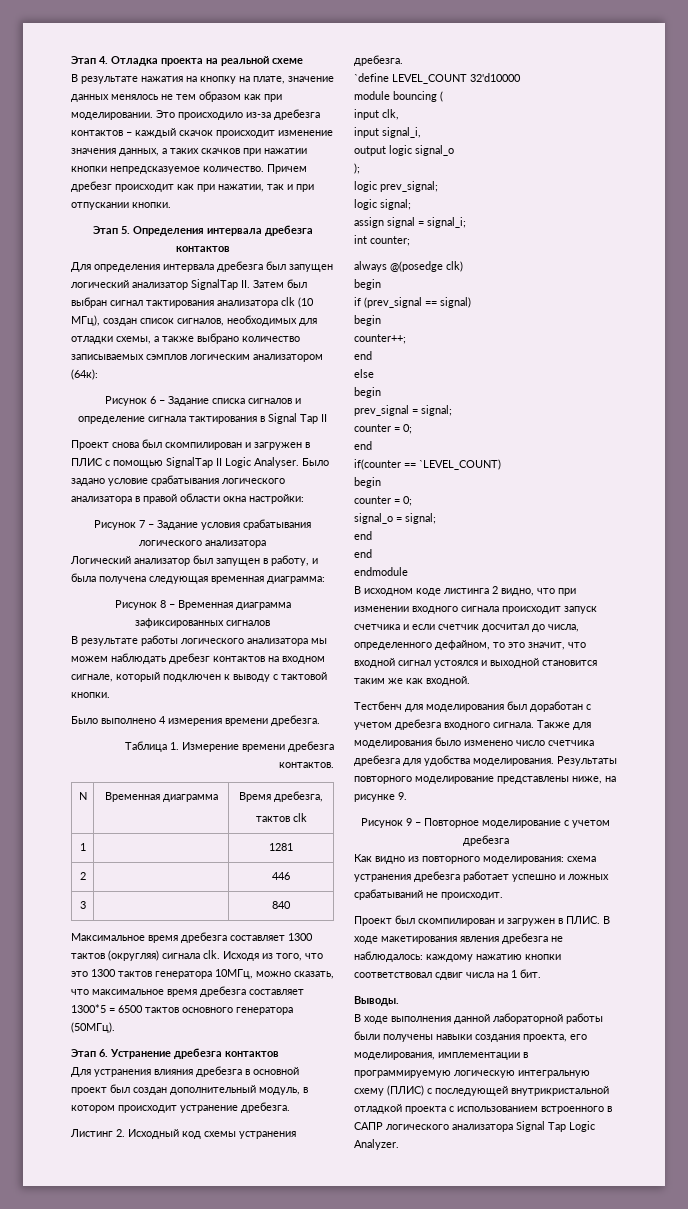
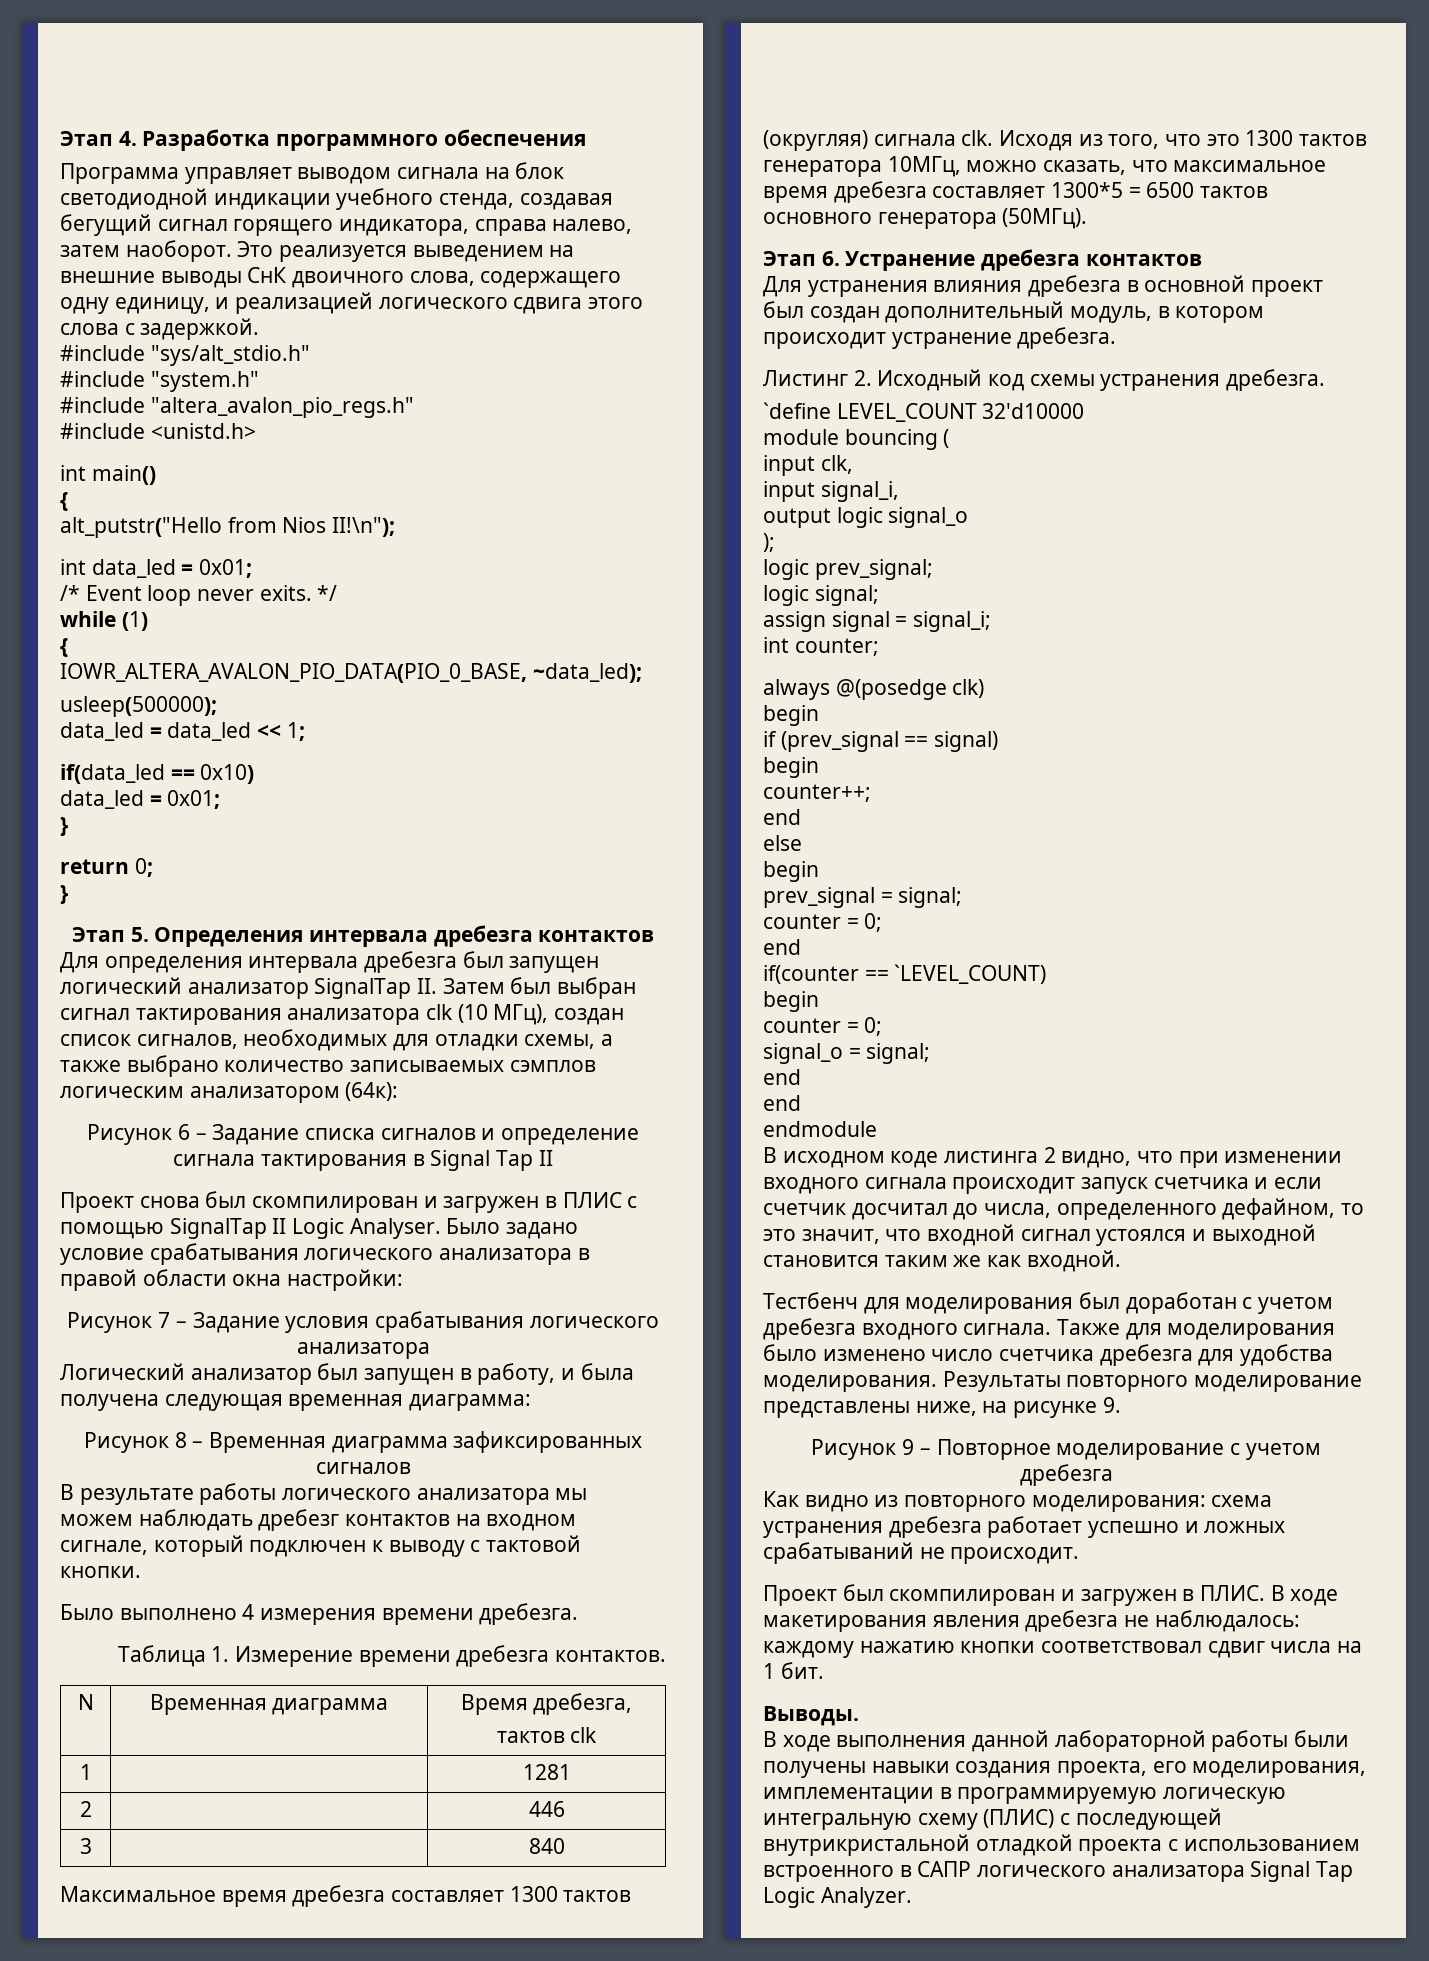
[111,56,303,66] [71,74,334,84] [71,91,282,102] [71,109,320,120] [71,128,333,138] [71,148,307,156] [71,164,307,174] [71,181,314,192] [71,202,171,210] Отладка проекта на реальной схеме // В результате нажатия на кнопку на плате, значение данных менялось не тем образом как при моделировании. Это происходило из-за дребезга контактов – каждый скачок происходит изменение значения данных, а таких скачков при нажатии кнопки непредсказуемое количество. Причем дребезг происходит как при нажатии, так и при отпускании кнопки. -> [142,129,586,151] [60,162,565,184] [60,188,613,210] [60,214,633,236] [60,240,575,262] [60,267,622,288] [60,292,644,314] [60,318,260,340] [60,345,310,366] [60,371,259,392] [60,397,414,418] [60,423,256,439] [60,465,156,485] [60,492,68,511] [60,517,396,538] [60,559,253,578] [60,585,338,606] [60,611,148,631] [60,638,68,657] [60,663,642,683] [60,696,217,717] [60,722,305,741] [60,764,255,784] [60,790,221,809] [60,817,68,836] [60,858,153,877] [60,885,68,904] Разработка программного обеспечения // Программа управляет выводом сигнала на блок светодиодной индикации учебного стенда, создавая бегущий сигнал горящего индикатора, справа налево, затем наоборот. Это реализуется выведением на внешние выводы СнК двоичного слова, содержащего одну единицу, и реализацией логического сдвига этого слова с задержкой. // #include "sys/alt_stdio.h" // #include "system.h" // #include "altera_avalon_pio_regs.h" // #include <unistd.h> // int main() // { // alt_putstr("Hello from Nios II!\n"); // int data_led = 0x01; // /* Event loop never exits. */ // while (1) // { // IOWR_ALTERA_AVALON_PIO_DATA(PIO_0_BASE, ~data_led); // usleep(500000); // data_led = data_led << 1; // if(data_led == 0x10) // data_led = 0x01; // } // return 0; // }

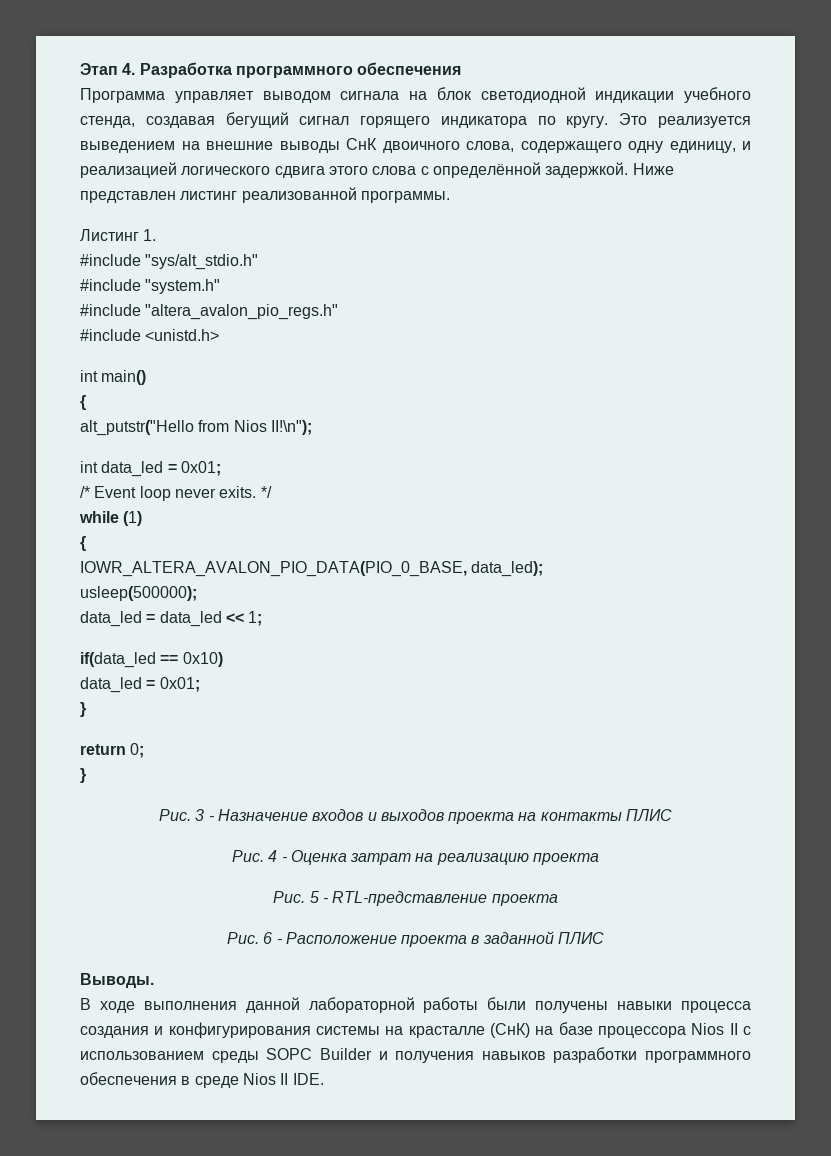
[339,219,633,236] [60,240,232,262] индикатора, справа налево, затем наоборот. -> [440,116,609,128] индикатора по кругу.
(135, 329) none -> [432,162,541,178] определённой
(260, 329) none -> [632,163,674,175] [80,187,450,203] [80,229,157,241] Ниже представлен листинг реализованной программы. // Листинг 1.
[532,663,642,683] ~data_led); -> [471,561,544,577] data_led);
[71,925,655,947] [60,951,600,973] [60,977,637,999] [60,1004,625,1025] [60,1029,614,1051] [60,1055,596,1077] [60,1082,399,1103] [87,1124,639,1145] [173,1150,553,1171] [60,1191,638,1213] [60,1218,579,1239] [60,1243,590,1265] [60,1269,404,1291] [67,1311,659,1333] [296,1342,430,1359] [60,1363,634,1385] [60,1394,532,1411] [83,1431,643,1453] [315,1462,411,1474] [60,1483,588,1505] [60,1509,577,1531] [60,1535,582,1557] [60,1566,141,1578] [60,1603,579,1625] [117,1645,666,1667] [77,1694,94,1710] [149,1694,389,1715] [460,1693,633,1715] [496,1727,598,1743] [79,1764,92,1780] [522,1764,571,1780] [79,1801,92,1817] [528,1801,565,1817] [79,1838,92,1854] [528,1838,565,1854] [60,1885,632,1907] [763,130,1368,151] [763,156,1327,177] [763,181,1269,203] [763,208,1088,229] [763,249,1202,271] [763,275,1324,297] [763,301,1265,323] [763,327,1117,349] [763,369,1326,391] [763,402,1085,422] [763,429,950,450] [763,455,853,476] [763,481,899,502] [763,507,969,528] [763,533,775,552] [763,559,933,580] [763,585,879,606] [763,611,992,632] [763,637,879,656] [763,679,985,700] [763,705,819,726] [763,731,999,752] [763,757,819,778] [763,784,871,802] [763,809,801,825] [763,835,802,851] [763,861,819,882] [763,887,963,908] [763,913,883,932] [763,939,801,955] [763,964,1047,984] [763,991,819,1012] [763,1017,883,1036] [763,1043,931,1064] [763,1069,801,1085] [763,1095,801,1111] [763,1121,877,1137] [763,1147,1343,1168] [763,1177,1323,1194] [763,1198,1365,1220] [763,1224,1316,1246] [763,1250,1121,1272] [763,1292,1334,1314] [763,1318,1336,1340] [763,1344,1334,1366] [763,1371,1363,1392] [763,1397,1121,1418] [811,1439,1321,1460] [1019,1464,1113,1486] [763,1491,1273,1512] [763,1516,1286,1538] [763,1542,1080,1564] [763,1584,1339,1606] [763,1610,1300,1632] [763,1641,1363,1658] [763,1662,824,1679] Этап 5. Определения интервала дребезга контактов // Для определения интервала дребезга был запущен логический анализатор SignalTap II. Затем был выбран сигнал тактирования анализатора clk (10 МГц), создан список сигналов, необходимых для отладки схемы, а также выбрано количество записываемых сэмплов логическим анализатором (64к): // Рисунок 6 – Задание списка сигналов и определение сигнала тактирования в Signal Tap II // Проект снова был скомпилирован и загружен в ПЛИС с помощью SignalTap II Logic Analyser. Было задано условие срабатывания логического анализатора в правой области окна настройки: // Рисунок 7 – Задание условия срабатывания логического анализатора // Логический анализатор был запущен в работу, и была получена следующая временная диаграмма: // Рисунок 8 – Временная диаграмма зафиксированных сигналов // В результате работы логического анализатора мы можем наблюдать дребезг контактов на входном сигнале, который подключен к выводу с тактовой кнопки. // Было выполнено 4 измерения времени дребезга. // Таблица 1. Измерение времени дребезга контактов. // N | Временная диаграмма | Время дребезга, // тактов clk // 1 | | 1281 // 2 | | 446 // 3 | | 840 // Максимальное время дребезга составляет 1300 тактов (округляя) сигнала clk. Исходя из того, что это 1300 тактов генератора 10МГц, можно сказать, что максимальное время дребезга составляет 1300*5 = 6500 тактов основного генератора (50МГц). // Этап 6. Устранение дребезга контактов // Для устранения влияния дребезга в основной проект был создан дополнительный модуль, в котором происходит устранение дребезга. // Листинг 2. Исходный код схемы устранения дребезга. // `define LEVEL_COUNT 32'd10000 // module bouncing ( // input clk, // input signal_i, // output logic signal_o // ); // logic prev_signal; // logic signal; // assign signal = signal_i; // int counter; // always @(posedge clk) // begin // if (prev_signal == signal) // begin // counter++; // end // else // begin // prev_signal = signal; // counter = 0; // end // if(counter == `LEVEL_COUNT) // begin // counter = 0; // signal_o = signal; // end // end // endmodule // В исходном коде листинга 2 видно, что при изменении входного сигнала происходит запуск счетчика и если счетчик досчитал до числа, определенного дефайном, то это значит, что входной сигнал устоялся и выходной становится таким же как входной. // Тестбенч для моделирования был доработан с учетом дребезга входного сигнала. Также для моделирования было изменено число счетчика дребезга для удобства моделирования. Результаты повторного моделирование представлены ниже, на рисунке 9. // Рисунок 9 – Повторное моделирование с учетом дребезга // Как видно из повторного моделирования: схема устранения дребезга работает успешно и ложных срабатываний не происходит. // Проект был скомпилирован и загружен в ПЛИС. В ходе макетирования явления дребезга не наблюдалось: каждому нажатию кнопки соответствовал сдвиг числа на 1 бит. -> [158,809,673,824] [231,850,600,865] [273,891,558,906] [226,931,605,947] Рис. 3 - Назначение входов и выходов проекта на контакты ПЛИС // Рис. 4 - Оценка затрат на реализацию проекта // Рис. 5 - RTL-представление проекта // Рис. 6 - Расположение проекта в заданной ПЛИС
[955,1761,1367,1778] [763,1787,1287,1804] [763,1808,1222,1830] [763,1834,1360,1856] [763,1861,1354,1882] [763,1887,912,1908] создания проекта, его моделирования, имплементации в программируемую логическую интегральную схему (ПЛИС) с последующей внутрикристальной отладкой проекта с использованием встроенного в САПР логического анализатора Signal Tap Logic Analyzer. -> [681,1001,752,1013] [80,1022,751,1038] [80,1047,751,1063] [80,1072,324,1088] процесса создания и конфигурирования системы на красталле (СнК) на базе процессора Nios II с использованием среды SOPC Builder и получения навыков разработки программного обеспечения в среде Nios II IDE.

